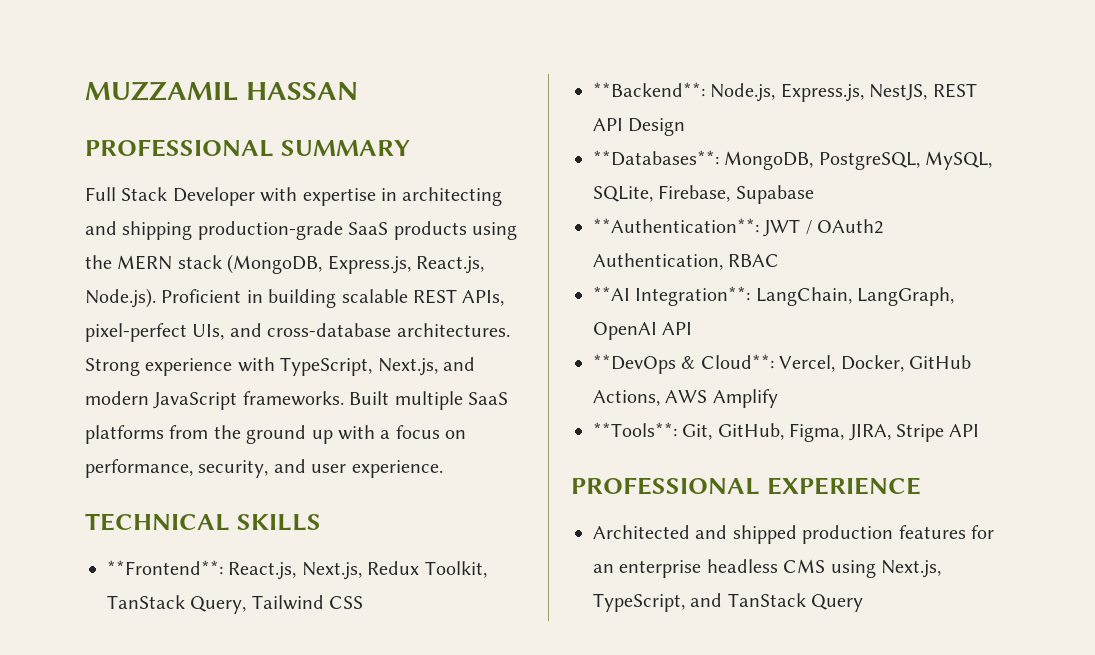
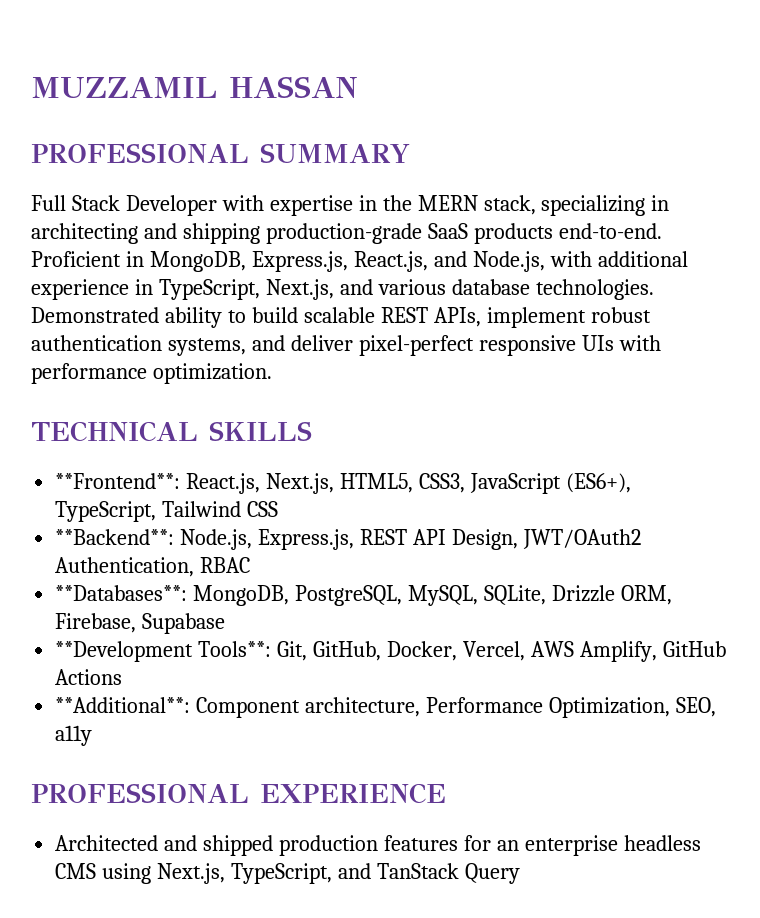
(397, 194) none -> [382,195,670,216] the MERN stack, specializing in
[471,222,517,240] [85,254,484,274] [85,288,505,308] [85,323,510,342] [85,357,475,376] [85,391,508,410] [85,425,467,444] [85,459,443,478] using the MERN stack (MongoDB, Express.js, React.js, Node.js). Proficient in building scalable REST APIs, pixel-perfect UIs, and cross-database architectures. Strong experience with TypeScript, Next.js, and modern JavaScript frameworks. Built multiple SaaS platforms from the ground up with a focus on performance, security, and user experience. -> [558,223,662,239] [31,251,688,272] [31,279,654,300] [31,307,651,328] [31,335,661,356] [31,363,272,384] end-to-end. Proficient in MongoDB, Express.js, React.js, and Node.js, with additional experience in TypeScript, Next.js, and various database technologies. Demonstrated ability to build scalable REST APIs, implement robust authentication systems, and deliver pixel-perfect responsive UIs with performance optimization.
[367,561,487,578] [107,595,247,614] Redux Toolkit, TanStack Query, -> [340,473,631,494] [55,501,157,522] HTML5, CSS3, JavaScript (ES6+), TypeScript,
[869,84,928,101] NestJS, -> (355, 539) none
[628,118,686,136] Design -> [451,529,641,550] [55,557,251,577] Design, JWT/OAuth2 Authentication, RBAC
(653, 194) none -> [551,585,672,605] Drizzle ORM,
[593,218,884,237] [593,253,780,270] [593,286,955,306] [593,322,693,340] [593,354,971,374] [593,389,778,408] [593,422,980,442] **Authentication**: JWT / OAuth2 Authentication, RBAC // **AI Integration**: LangChain, LangGraph, OpenAI API // **DevOps & Cloud**: Vercel, Docker, GitHub Actions, AWS Amplify // **Tools**: Git, GitHub, Figma, JIRA, Stripe API -> [55,641,726,662] [55,669,123,685] [55,697,716,718] [55,725,93,746] **Development Tools**: Git, GitHub, Docker, Vercel, AWS Amplify, GitHub Actions // **Additional**: Component architecture, Performance Optimization, SEO, a11y

